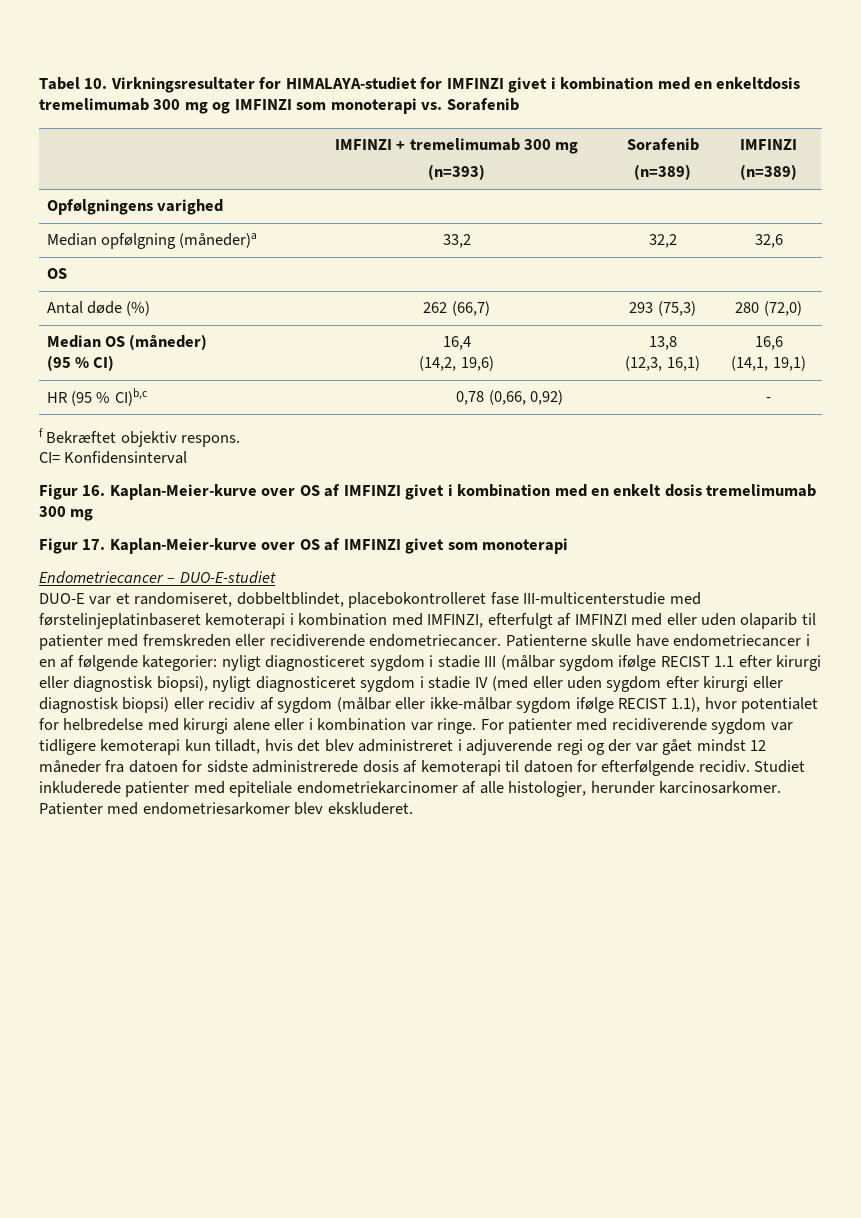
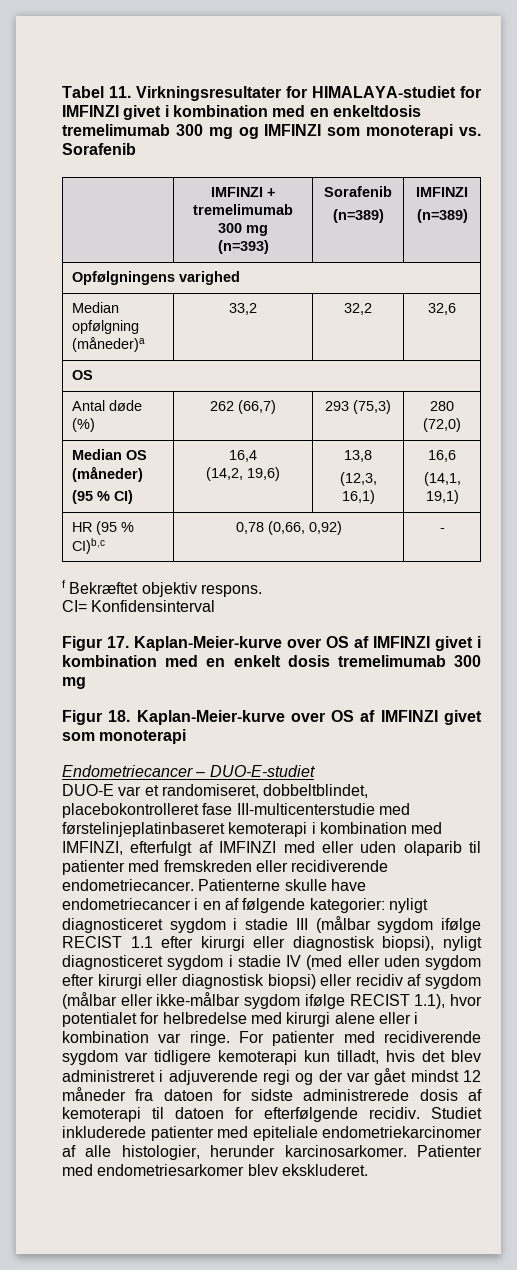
[84,78,108,89] 10. -> [109,86,131,98] 11.
[82,485,106,496] 16. -> [107,636,129,648] 17.
[82,539,106,550] 17. -> [108,710,131,722] 18.

